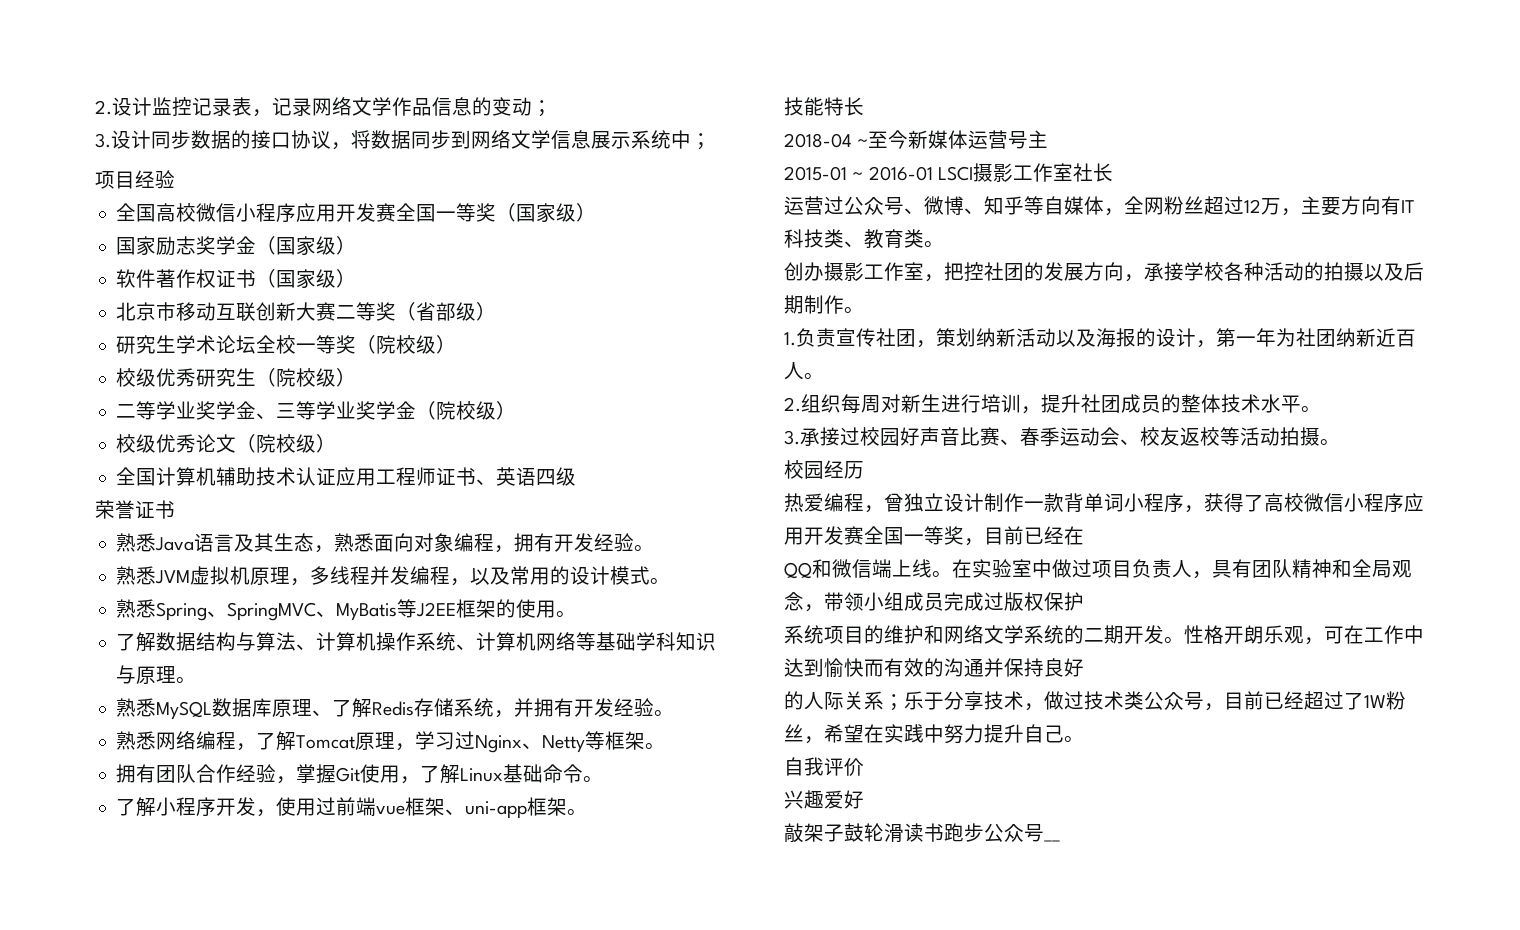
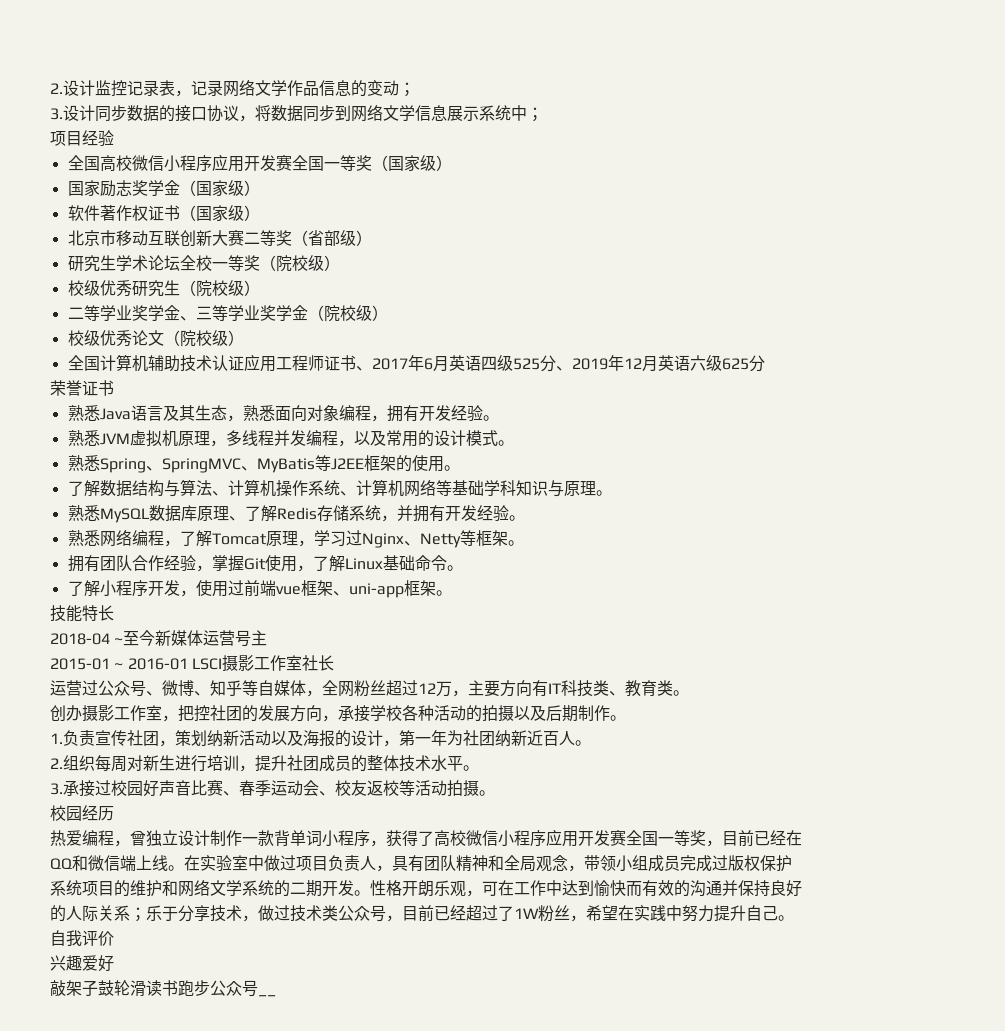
(497, 482) none -> [371,355,449,372] 2017年6月
(577, 476) none -> [512,355,765,372] 525分、2019年12月英语六级625分

